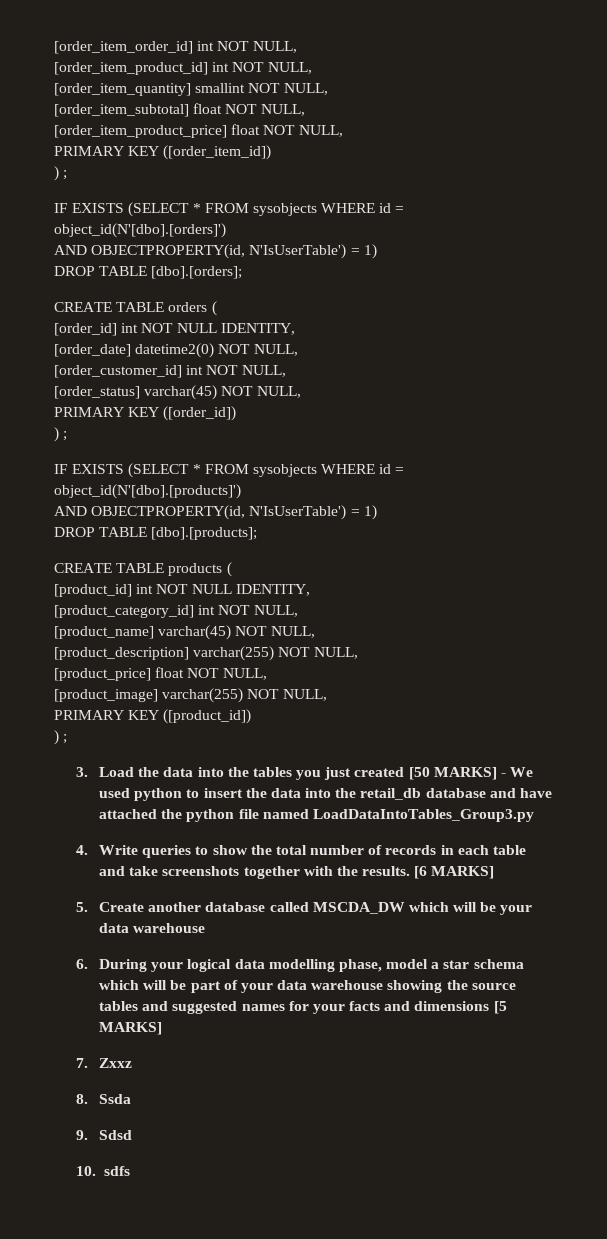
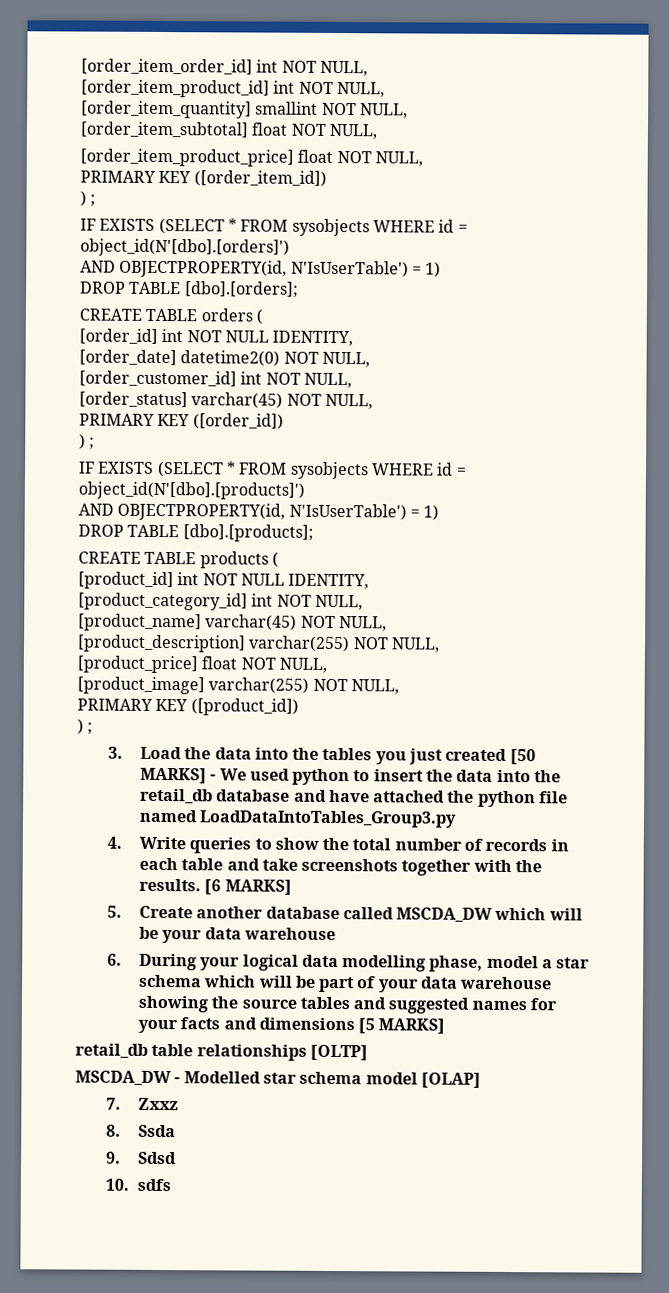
(162, 1028) none -> [75,1043,368,1062] [75,1070,481,1089] // retail_db table relationships [OLTP] // MSCDA_DW - Modelled star schema model [OLAP]

